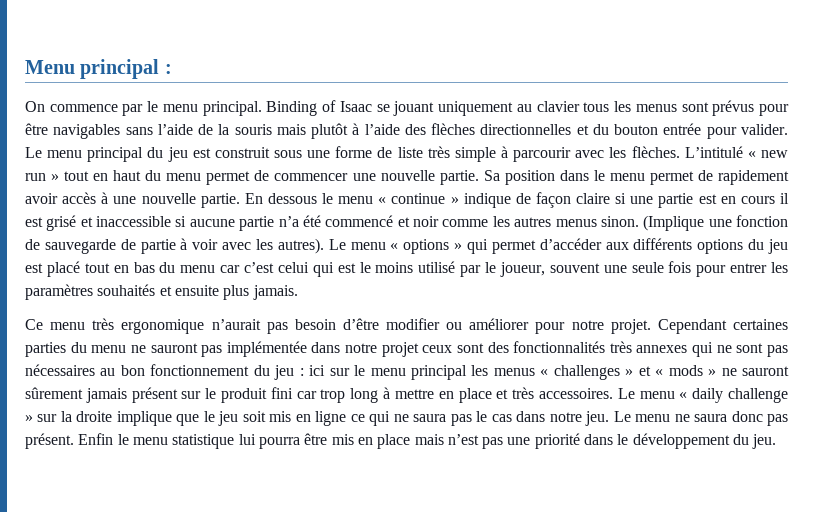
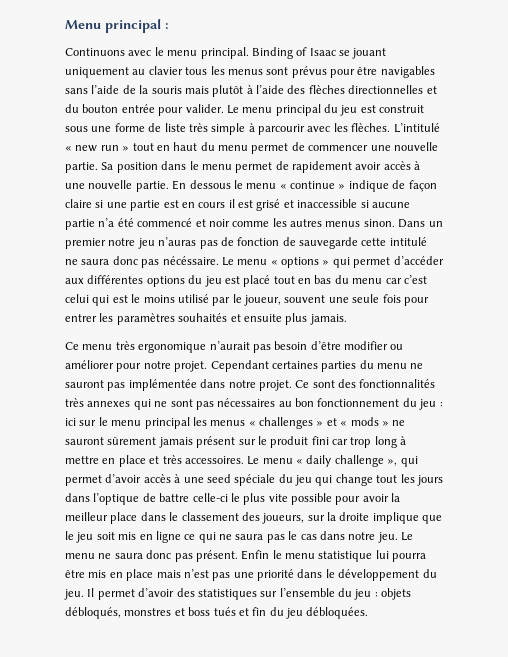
[25,101,144,116] On commence par -> [65,48,152,56] Continuons avec
[643,215,788,231] [25,238,324,254] (Implique une fonction de sauvegarde de partie à voir avec les autres). -> [398,219,443,228] [65,237,427,249] [65,256,219,268] Dans un premier notre jeu n’auras pas de fonction de sauvegarde cette intitulé ne saura donc pas nécéssaire.
[633,238,693,250] différents -> [87,275,144,284] différentes
[381,342,453,357] projet ceux -> [258,380,310,391] projet. Ce
[25,415,33,422] » -> [387,456,418,467] [65,474,443,486] [65,493,401,505] [65,512,305,524] », qui permet d’avoir accès à une seed spéciale du jeu qui change tout les jours dans l’optique de battre celle-ci le plus vite possible pour avoir la meilleur place dans le classement des joueurs,
(777, 441) none -> [87,588,412,600] [65,607,369,619] Il permet d’avoir des statistiques sur l’ensemble du jeu : objets débloqués, monstres et boss tués et fin du jeu débloquées.

